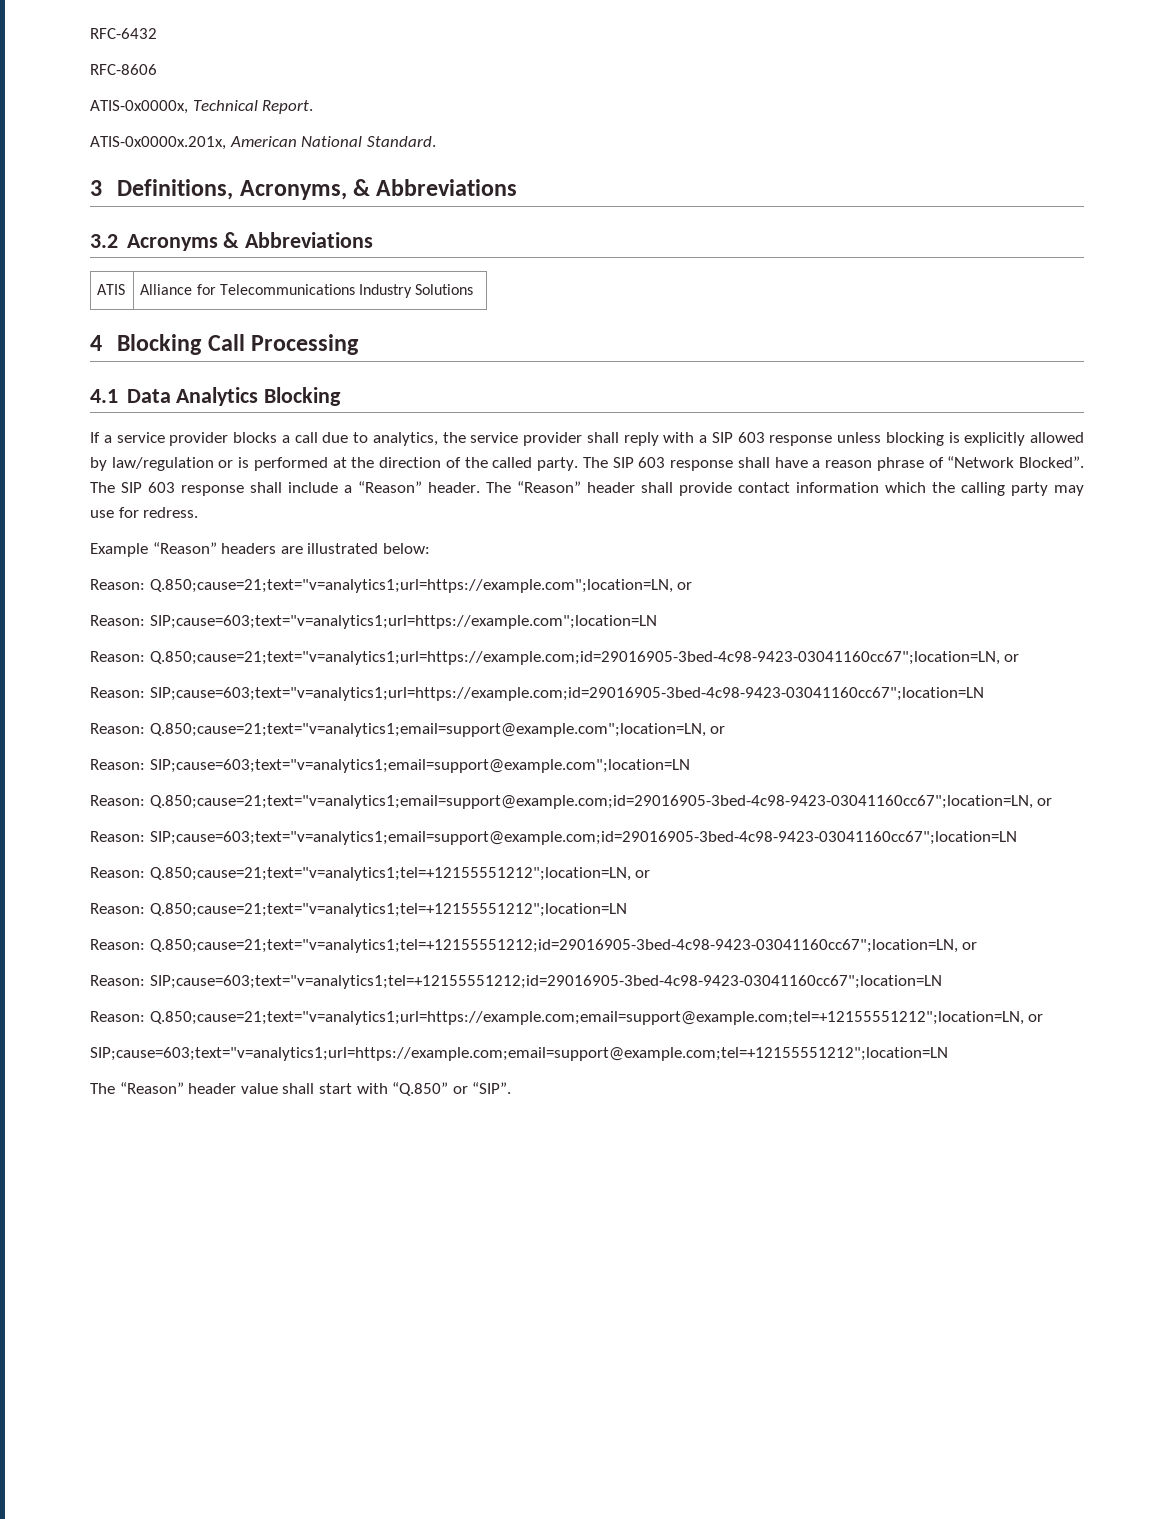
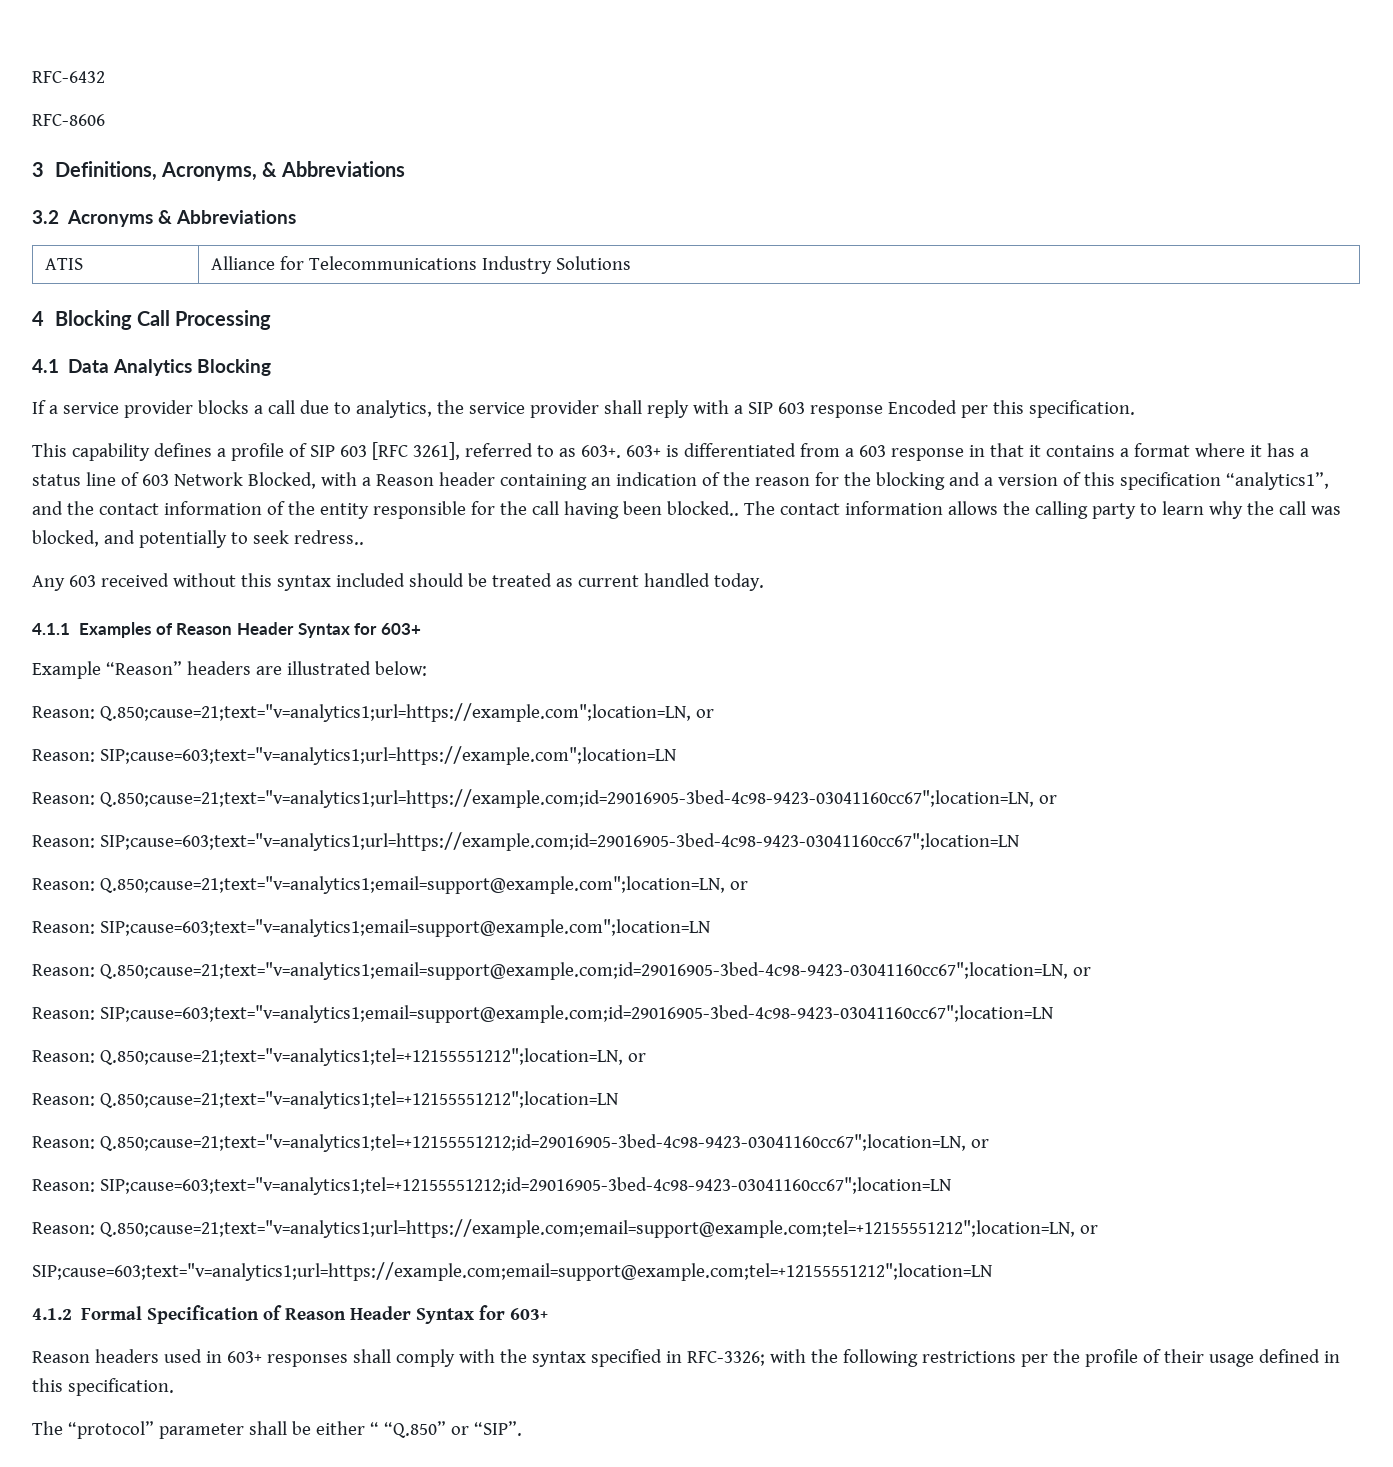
[90,100,314,114] [90,136,436,150] // ATIS-0x0000x, Technical Report. // ATIS-0x0000x.201x, American National Standard. -> (105, 120) none
[837,432,1084,446] [90,456,1085,471] [90,481,1084,496] [90,507,199,518] unless blocking is explicitly allowed by law/regulation or is performed at the direction of the called party. The SIP 603 response shall have a reason phrase of “Network Blocked”. The SIP 603 response shall include a “Reason” header. The “Reason” header shall provide contact information which the calling party may use for redress. -> [887,400,1135,418] [32,442,1309,461] [32,472,1329,490] [32,501,1341,519] [32,530,364,548] [32,573,764,591] [32,622,421,638] Encoded per this specification. // This capability defines a profile of SIP 603 [RFC 3261], referred to as 603+. 603+ is differentiated from a 603 response in that it contains a format where it has a status line of 603 Network Blocked, with a Reason header containing an indication of the reason for the blocking and a version of this specification “analytics1”, and the contact information of the entity responsible for the call having been blocked.. The contact information allows the calling party to learn why the call was blocked, and potentially to seek redress.. // Any 603 received without this syntax included should be treated as current handled today. // 4.1.1 Examples of Reason Header Syntax for 603+
[90,1082,388,1094] The “Reason” header value shall start with -> [32,1305,549,1324] [32,1349,1340,1367] [32,1378,174,1396] [32,1421,379,1439] 4.1.2 Formal Specification of Reason Header Syntax for 603+ // Reason headers used in 603+ responses shall comply with the syntax specified in RFC-3326; with the following restrictions per the profile of their usage defined in this specification. // The “protocol” parameter shall be either “

